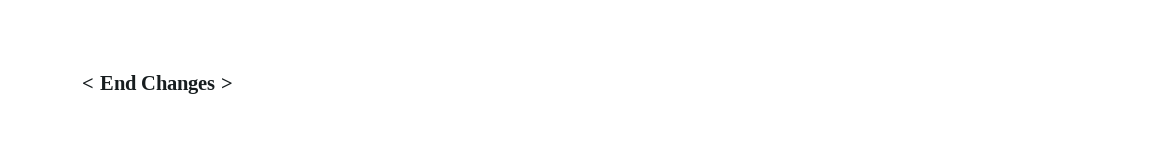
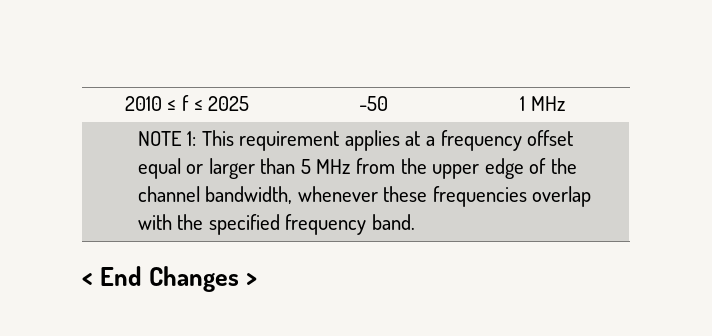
(82, 84) none -> [124,95,250,111] [359,96,388,111] [520,96,565,111] [137,130,574,151] [137,158,577,179] [137,186,592,207] [137,214,415,235] 2010 ≤ f ≤ 2025 | -50 | 1 MHz // NOTE 1: This requirement applies at a frequency offset equal or larger than 5 MHz from the upper edge of the channel bandwidth, whenever these frequencies overlap with the specified frequency band. //

